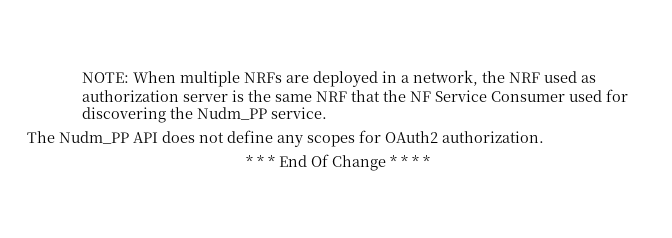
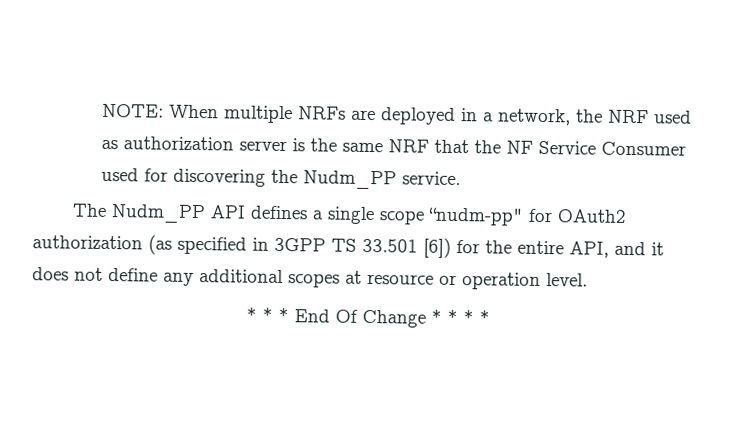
[162,130,544,147] does not define any scopes for OAuth2 authorization. -> [249,205,627,226] [32,234,664,258] [32,267,588,290] defines a single scope “nudm-pp" for OAuth2 authorization (as specified in 3GPP TS 33.501 [6]) for the entire API, and it does not define any additional scopes at resource or operation level.

